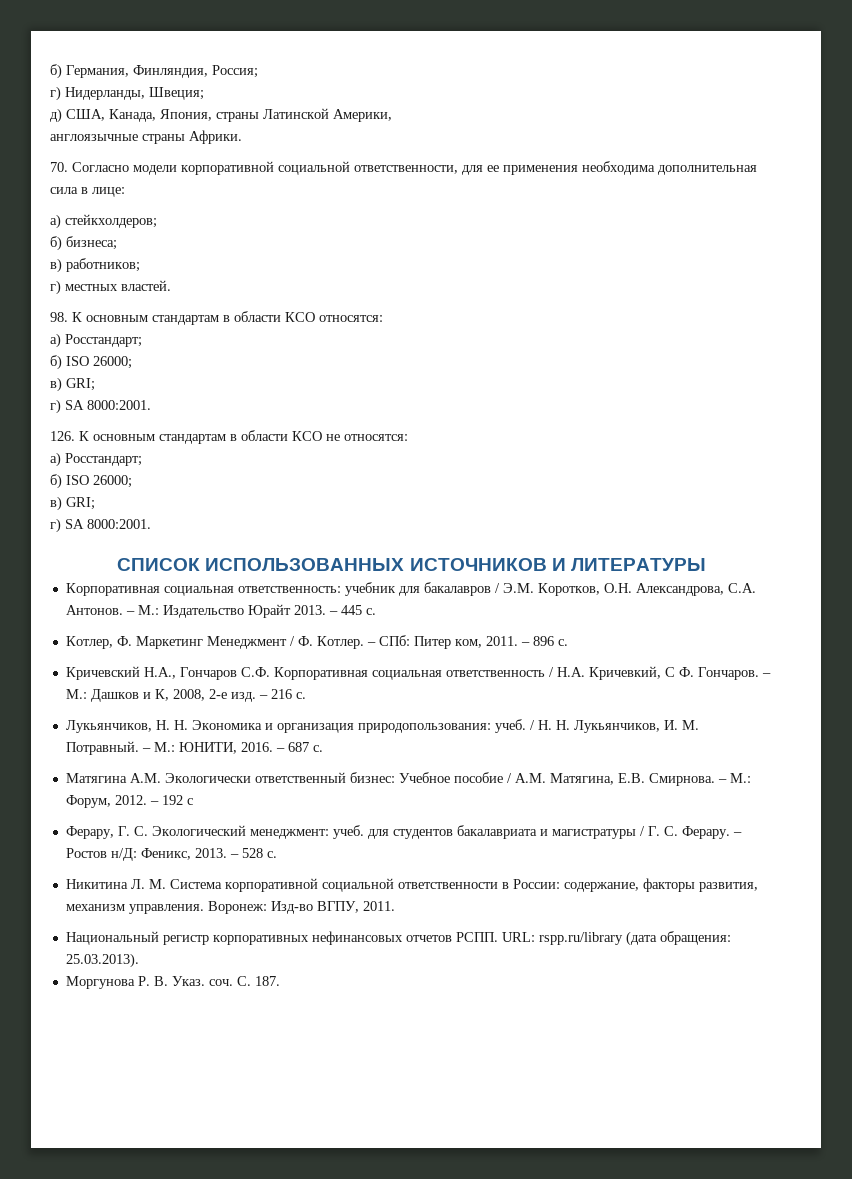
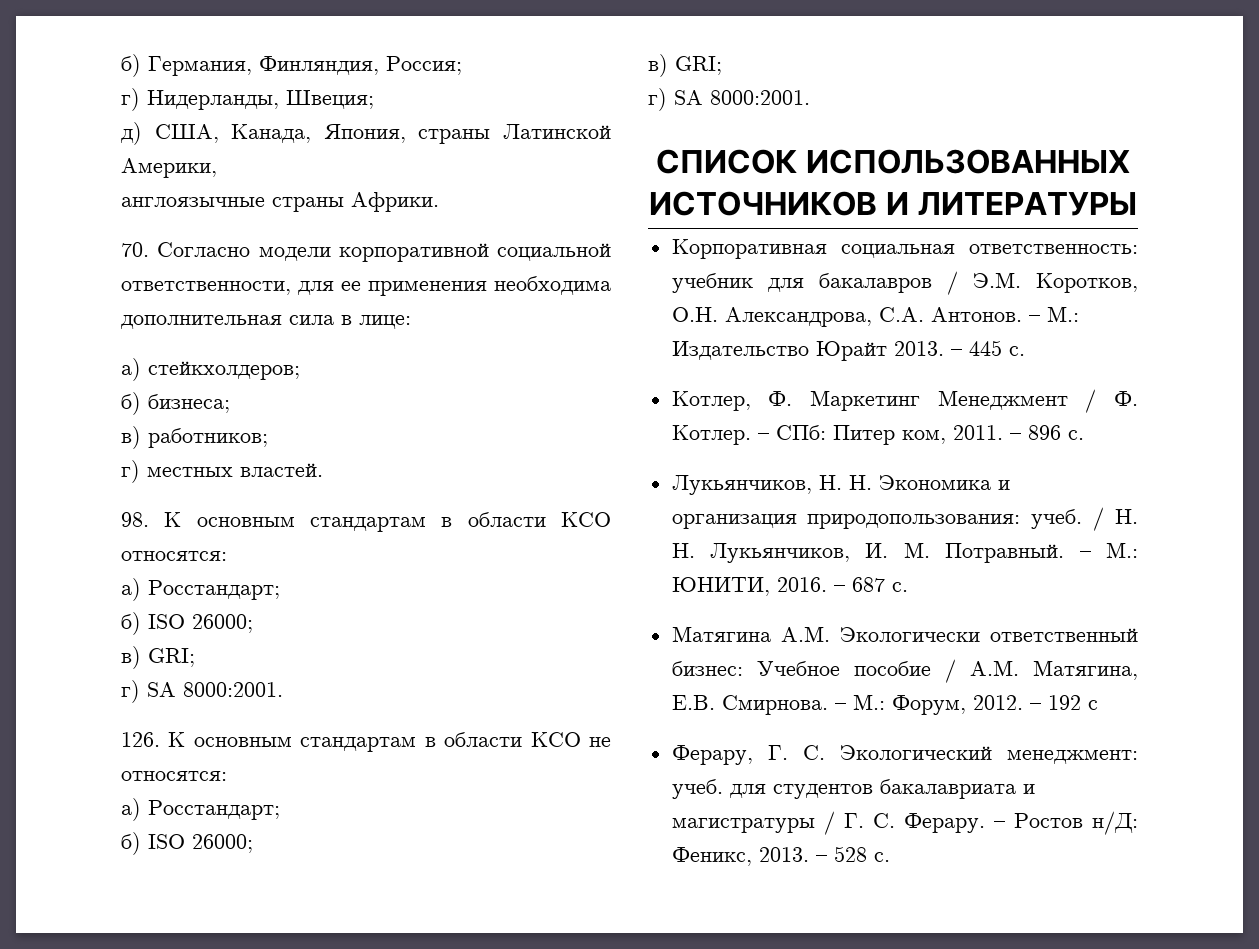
[65,666,771,680] [65,689,306,702] // Кричевский Н.А., Гончаров С.Ф. Корпоративная социальная ответственность / Н.A. Кричевкий, С Ф. Гончаров. – М.: Дашков и К, 2008, 2-е изд. – 216 с. -> (1084, 435) none
[65,878,758,892] [65,901,395,914] [65,931,731,946] [65,953,139,968] [65,976,280,989] // Никитина Л. М. Система корпоративной социальной ответственности в России: содержание, факторы развития, механизм управления. Воронеж: Изд-во ВГПУ, 2011. // Национальный регистр корпоративных нефинансовых отчетов РСПП. URL: rspp.ru/librarу (дата обращения: 25.03.2013). // Моргунова Р. В. Указ. соч. С. 187. -> (890, 857) none

